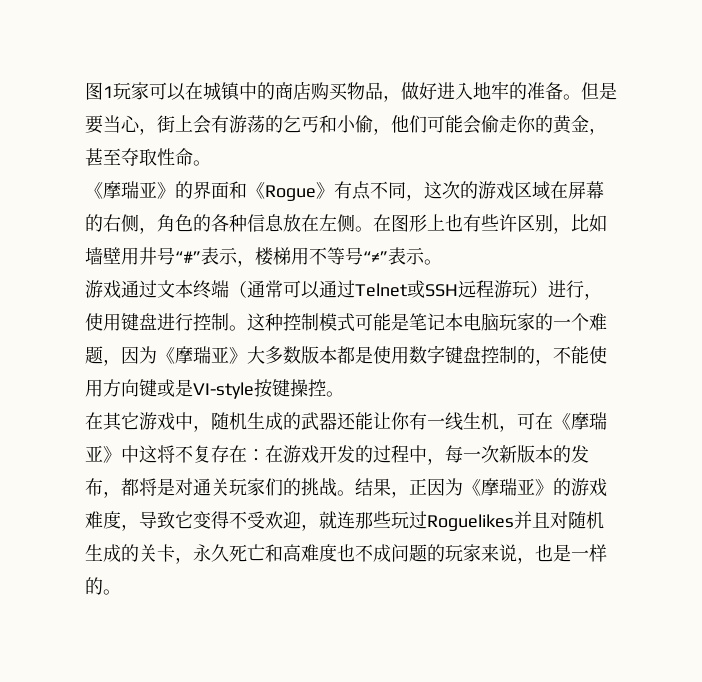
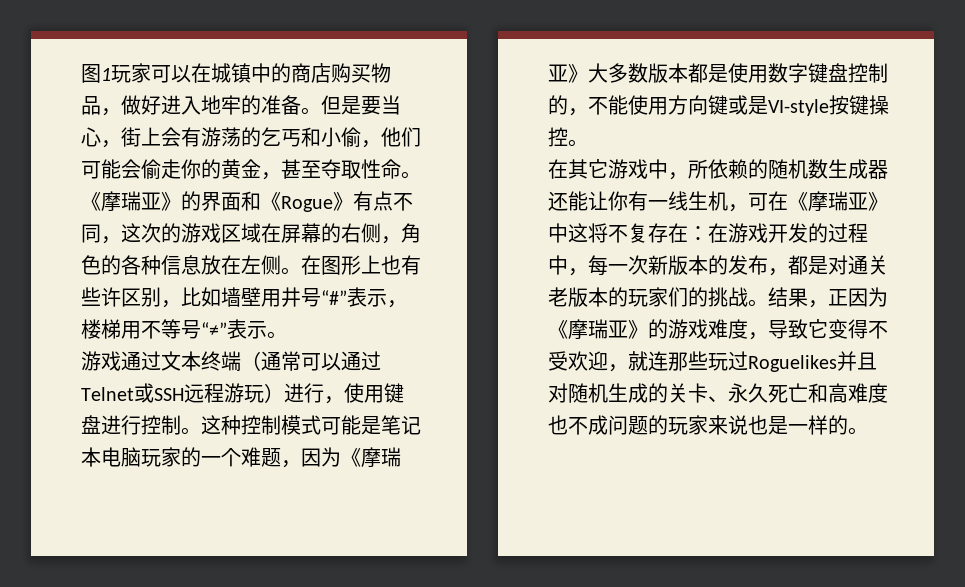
[211,412,319,431] 随机生成的武 -> [688,159,868,179] 所依赖的随机数生成
[139,478,157,496] 将 -> (808, 265) none
(229, 487) none -> [548,287,628,307] 老版本的
[175,557,193,564] ， -> [708,396,728,402] 、
[517,557,535,564] ， -> (748, 425) none

